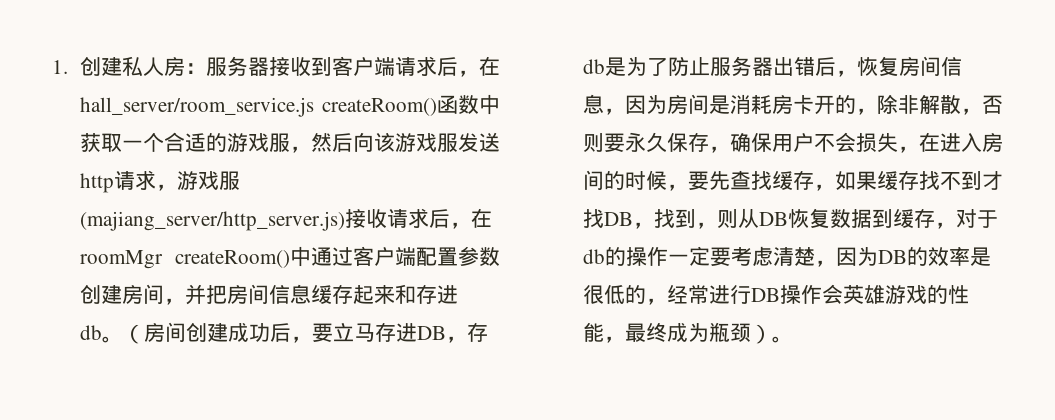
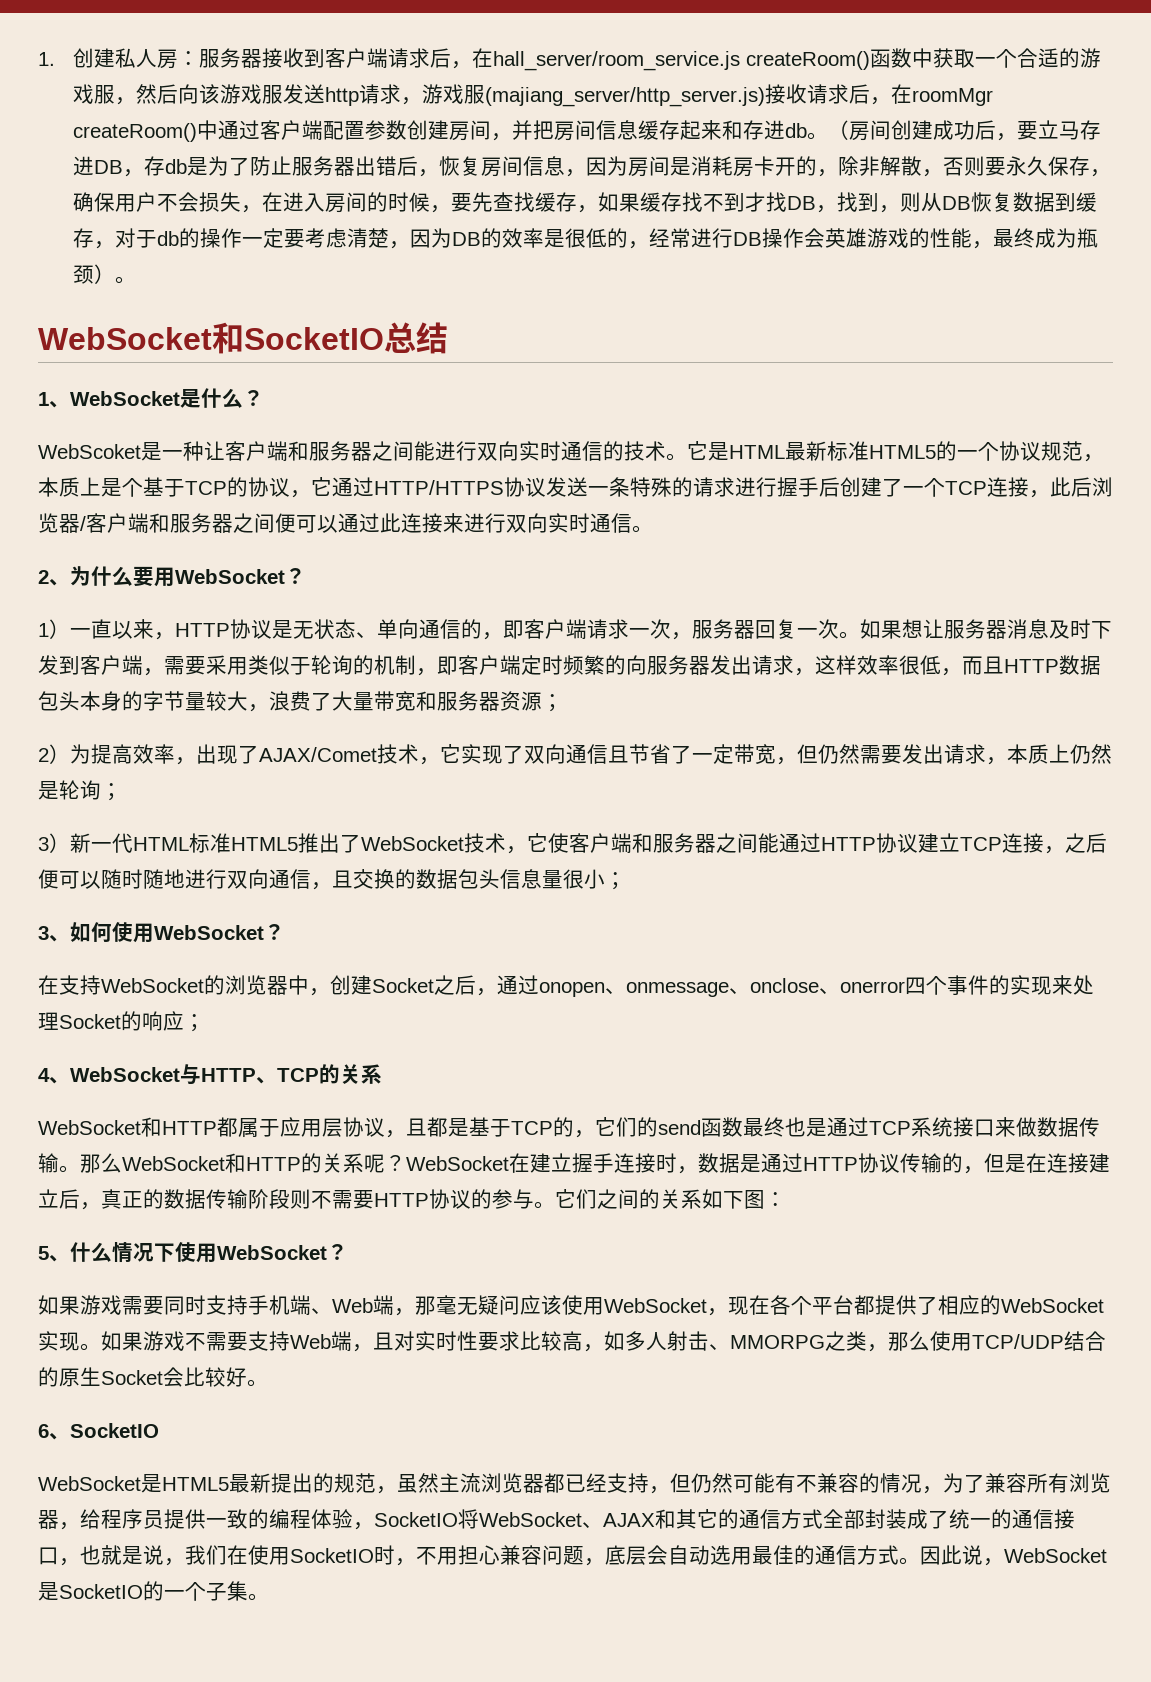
(793, 339) none -> [38,322,448,354] [38,388,264,408] [38,441,1104,462] [38,477,1113,498] [38,513,653,533] [38,566,306,587] [38,619,1112,640] [38,655,1101,676] [38,691,563,712] [38,744,1112,765] [38,780,122,801] [38,833,1107,854] [38,869,626,890] [38,922,285,943] [38,975,1094,997] [38,1011,205,1032] [38,1064,382,1085] [38,1117,1100,1138] [38,1153,1110,1174] [38,1189,786,1210] [38,1242,348,1263] [38,1295,1104,1316] [38,1331,1106,1352] [38,1367,268,1387] [38,1423,159,1440] [38,1473,1111,1494] [38,1509,1075,1530] [38,1545,1107,1566] [38,1581,269,1601] // WebSocket和SocketIO总结 // 1、WebSocket是什么？ // WebScoket是一种让客户端和服务器之间能进行双向实时通信的技术。它是HTML最新标准HTML5的一个协议规范，本质上是个基于TCP的协议，它通过HTTP/HTTPS协议发送一条特殊的请求进行握手后创建了一个TCP连接，此后浏览器/客户端和服务器之间便可以通过此连接来进行双向实时通信。 // 2、为什么要用WebSocket？ // 1）一直以来，HTTP协议是无状态、单向通信的，即客户端请求一次，服务器回复一次。如果想让服务器消息及时下发到客户端，需要采用类似于轮询的机制，即客户端定时频繁的向服务器发出请求，这样效率很低，而且HTTP数据包头本身的字节量较大，浪费了大量带宽和服务器资源； // 2）为提高效率，出现了AJAX/Comet技术，它实现了双向通信且节省了一定带宽，但仍然需要发出请求，本质上仍然是轮询； // 3）新一代HTML标准HTML5推出了WebSocket技术，它使客户端和服务器之间能通过HTTP协议建立TCP连接，之后便可以随时随地进行双向通信，且交换的数据包头信息量很小； // 3、如何使用WebSocket？ // 在支持WebSocket的浏览器中，创建Socket之后，通过onopen、onmessage、onclose、onerror四个事件的实现来处理Socket的响应； // 4、WebSocket与HTTP、TCP的关系 // WebSocket和HTTP都属于应用层协议，且都是基于TCP的，它们的send函数最终也是通过TCP系统接口来做数据传输。那么WebSocket和HTTP的关系呢？WebSocket在建立握手连接时，数据是通过HTTP协议传输的，但是在连接建立后，真正的数据传输阶段则不需要HTTP协议的参与。它们之间的关系如下图： // 5、什么情况下使用WebSocket？ // 如果游戏需要同时支持手机端、Web端，那毫无疑问应该使用WebSocket，现在各个平台都提供了相应的WebSocket实现。如果游戏不需要支持Web端，且对实时性要求比较高，如多人射击、MMORPG之类，那么使用TCP/UDP结合的原生Socket会比较好。 // 6、SocketIO // WebSocket是HTML5最新提出的规范，虽然主流浏览器都已经支持，但仍然可能有不兼容的情况，为了兼容所有浏览器，给程序员提供一致的编程体验，SocketIO将WebSocket、AJAX和其它的通信方式全部封装成了统一的通信接口，也就是说，我们在使用SocketIO时，不用担心兼容问题，底层会自动选用最佳的通信方式。因此说，WebSocket是SocketIO的一个子集。

